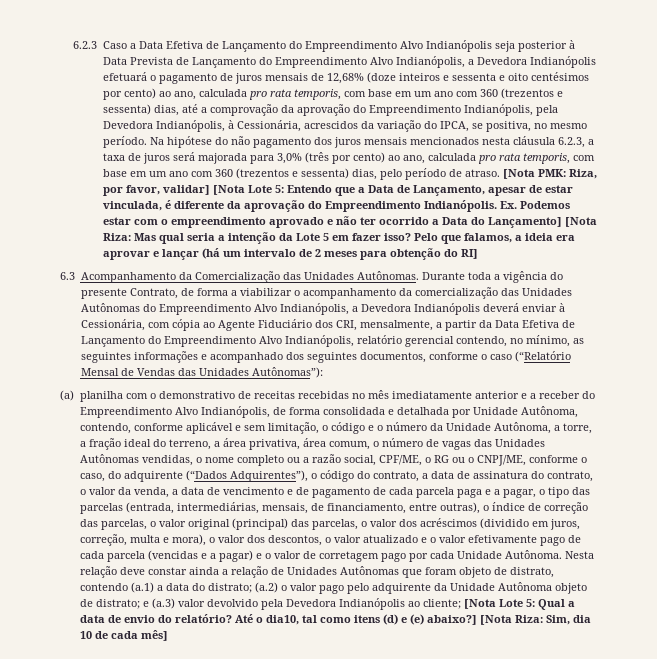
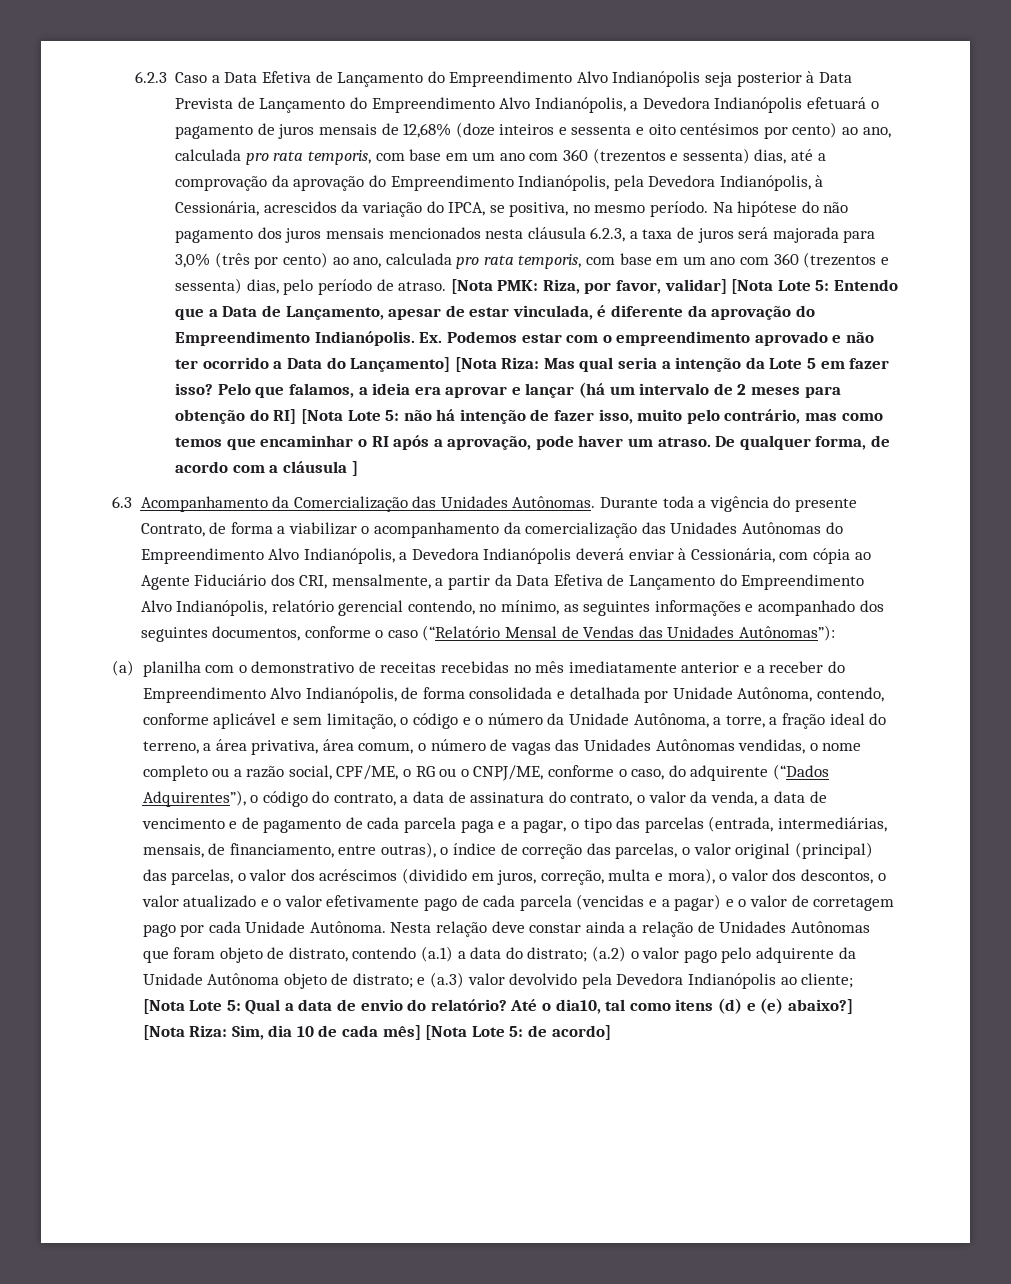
(478, 254) none -> [300,409,883,424] [175,435,891,450] [175,461,358,476] [Nota Lote 5: não há intenção de fazer isso, muito pelo contrário, mas como temos que encaminhar o RI após a aprovação, pode haver um atraso. De qualquer forma, de acordo com a cláusula ]
(168, 635) none -> [425,1025,611,1040] [Nota Lote 5: de acordo]

